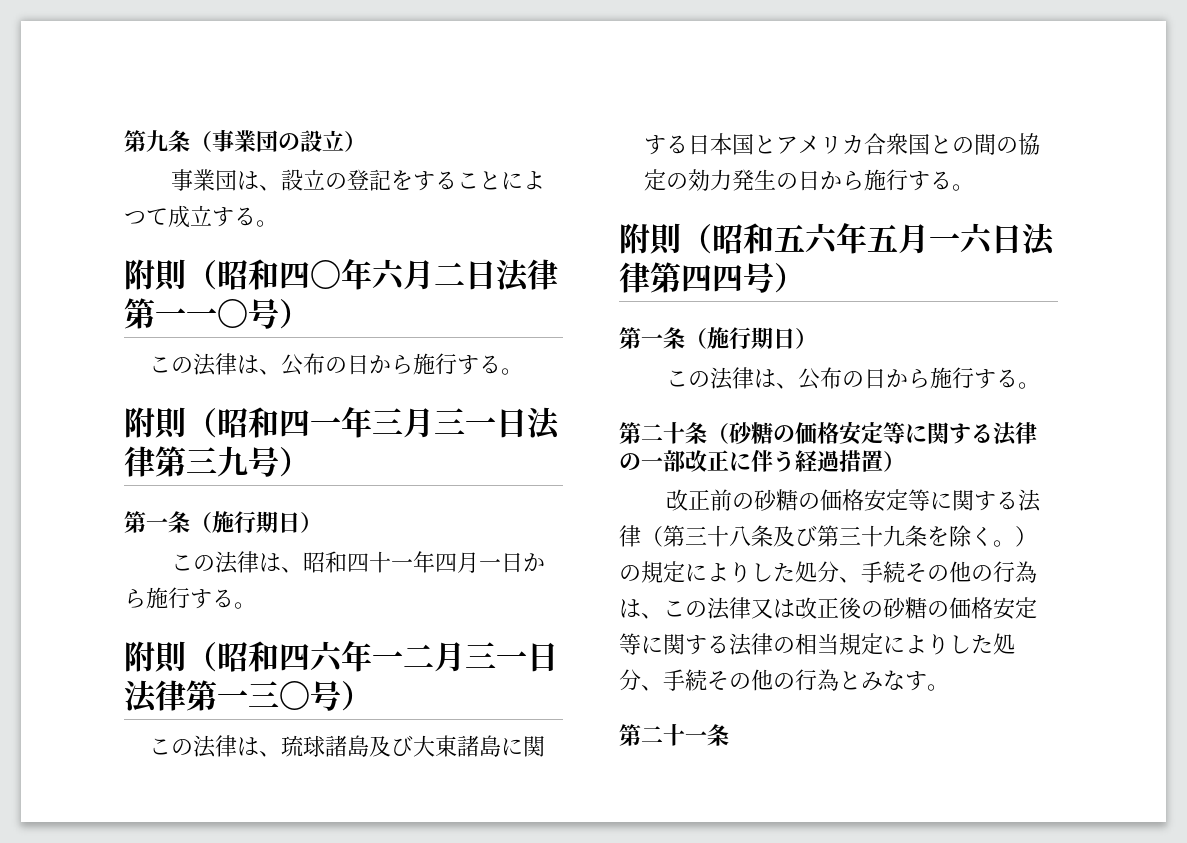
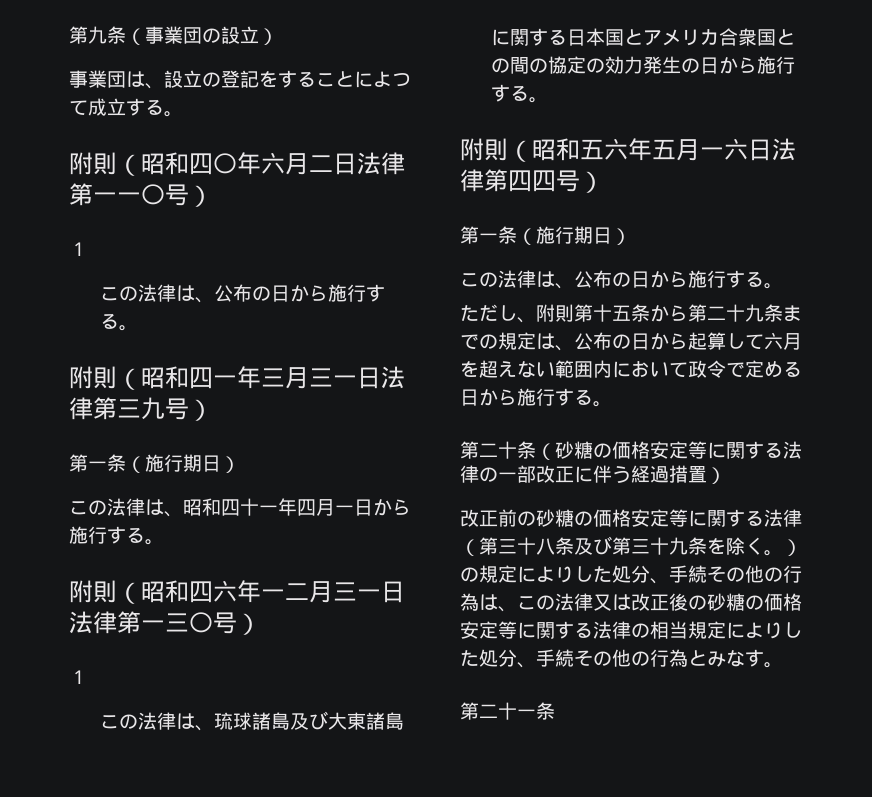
(310, 314) none -> [69,242,88,256] // １
(372, 696) none -> [69,670,88,684] // １
(1041, 385) none -> [460,304,802,323] [460,332,802,351] [460,360,802,378] [460,388,612,407] // ただし、附則第十五条から第二十九条までの規定は、公布の日から起算して六月を超えない範囲内において政令で定める日から施行する。

